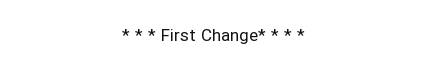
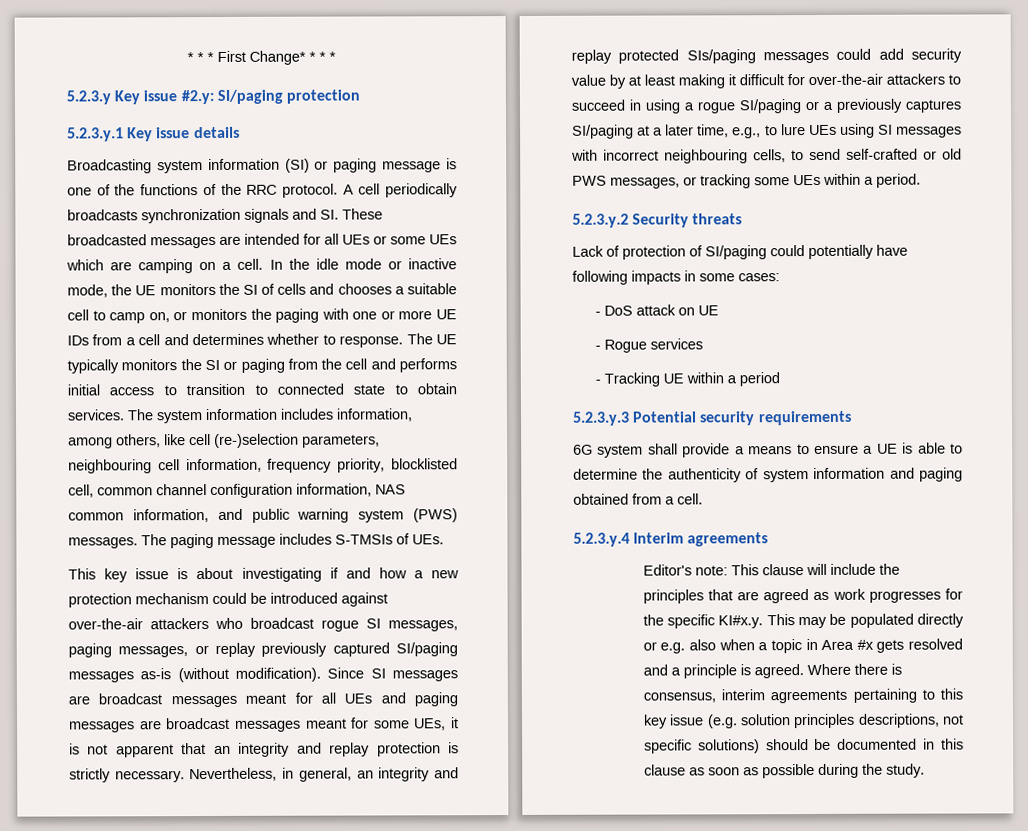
(305, 35) none -> [66,89,360,105] [67,126,240,142] [67,158,457,174] [67,183,458,198] [67,208,383,224] [67,233,457,249] [66,258,457,274] [67,283,458,298] [67,308,457,324] [67,333,457,348] [67,358,458,374] [67,383,457,396] [67,408,413,424] [68,433,380,449] [68,458,458,474] [68,483,406,499] [68,508,458,523] [68,533,444,549] [68,567,460,583] [68,592,388,608] [68,617,458,632] [68,642,458,658] [68,667,458,683] [68,692,458,708] [69,717,459,733] [69,742,460,758] [69,767,460,783] [571,48,962,64] [571,73,961,89] [571,98,961,114] [572,123,962,139] [571,148,962,164] [572,173,921,189] [572,213,743,228] [572,244,908,260] [572,270,780,285] [595,304,720,316] [595,338,704,353] [595,372,781,387] [572,410,852,426] [573,442,963,458] [573,467,963,483] [573,493,703,505] [573,532,769,547] [642,563,900,576] [642,588,963,604] [642,613,964,629] [642,638,963,654] [642,663,902,679] [642,688,963,704] [642,713,964,729] [643,738,964,754] [643,763,925,779] // 5.2.3.y Key issue #2.y: SI/paging protection // 5.2.3.y.1 Key issue details // Broadcasting system information (SI) or paging message is one of the functions of the RRC protocol. A cell periodically broadcasts synchronization signals and SI. These broadcasted messages are intended for all UEs or some UEs which are camping on a cell. In the idle mode or inactive mode, the UE monitors the SI of cells and chooses a suitable cell to camp on, or monitors the paging with one or more UE IDs from a cell and determines whether to response. The UE typically monitors the SI or paging from the cell and performs initial access to transition to connected state to obtain services. The system information includes information, among others, like cell (re-)selection parameters, neighbouring cell information, frequency priority, blocklisted cell, common channel configuration information, NAS common information, and public warning system (PWS) messages. The paging message includes S-TMSIs of UEs. // This key issue is about investigating if and how a new protection mechanism could be introduced against over-the-air attackers who broadcast rogue SI messages, paging messages, or replay previously captured SI/paging messages as-is (without modification). Since SI messages are broadcast messages meant for all UEs and paging messages are broadcast messages meant for some UEs, it is not apparent that an integrity and replay protection is strictly necessary. Nevertheless, in general, an integrity and replay protected SIs/paging messages could add security value by at least making it difficult for over-the-air attackers to succeed in using a rogue SI/paging or a previously captures SI/paging at a later time, e.g., to lure UEs using SI messages with incorrect neighbouring cells, to send self-crafted or old PWS messages, or tracking some UEs within a period. // 5.2.3.y.2 Security threats // Lack of protection of SI/paging could potentially have following impacts in some cases: // - DoS attack on UE // - Rogue services // - Tracking UE within a period // 5.2.3.y.3 Potential security requirements // 6G system shall provide a means to ensure a UE is able to determine the authenticity of system information and paging obtained from a cell. // 5.2.3.y.4 Interim agreements // Editor's note: This clause will include the principles that are agreed as work progresses for the specific KI#x.y. This may be populated directly or e.g. also when a topic in Area #x gets resolved and a principle is agreed. Where there is consensus, interim agreements pertaining to this key issue (e.g. solution principles descriptions, not specific solutions) should be documented in this clause as soon as possible during the study.

